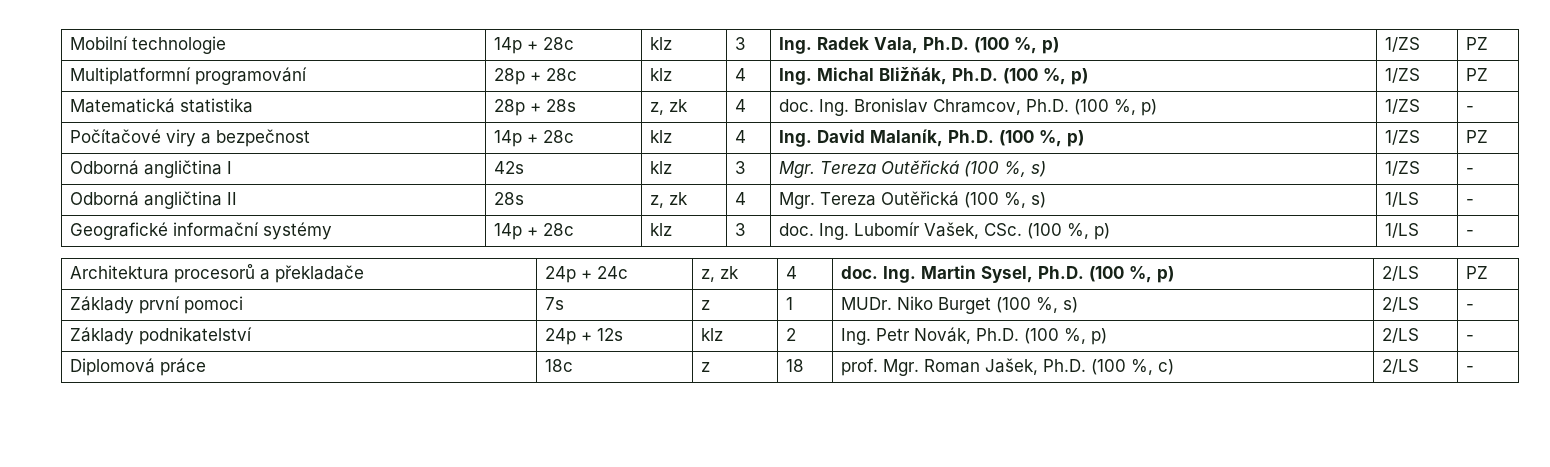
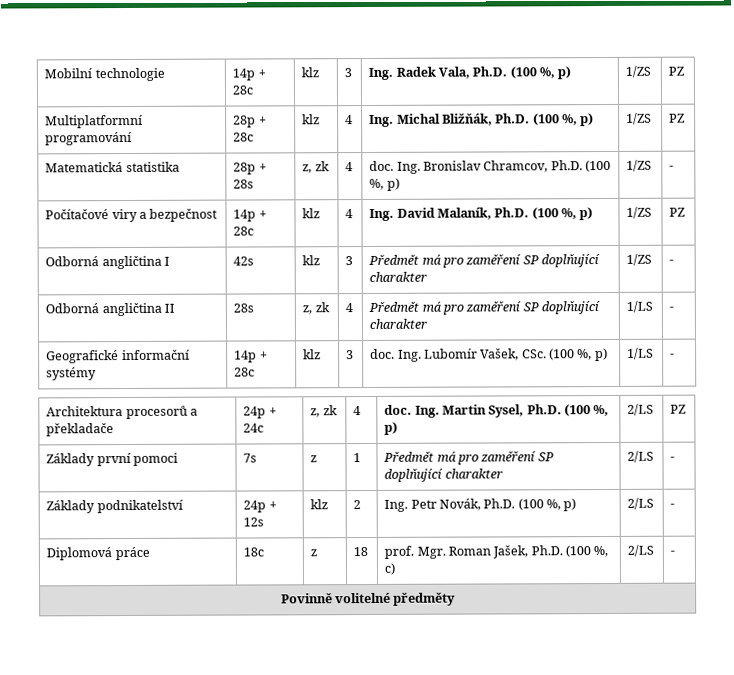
[778,160,1046,178] Mgr. Tereza Outěřická (100 %, s) -> [368,254,601,268] [369,271,428,282] Předmět má pro zaměření SP doplňující charakter
[778,191,1046,209] Mgr. Tereza Outěřická (100 %, s) -> [368,301,601,315] [369,318,428,329] Předmět má pro zaměření SP doplňující charakter
[840,296,1078,314] MUDr. Niko Burget (100 %, s) -> [383,451,554,465] [384,468,503,482] Předmět má pro zaměření SP doplňující charakter
(1474, 369) none -> [280,592,457,606] // Povinně volitelné předměty

